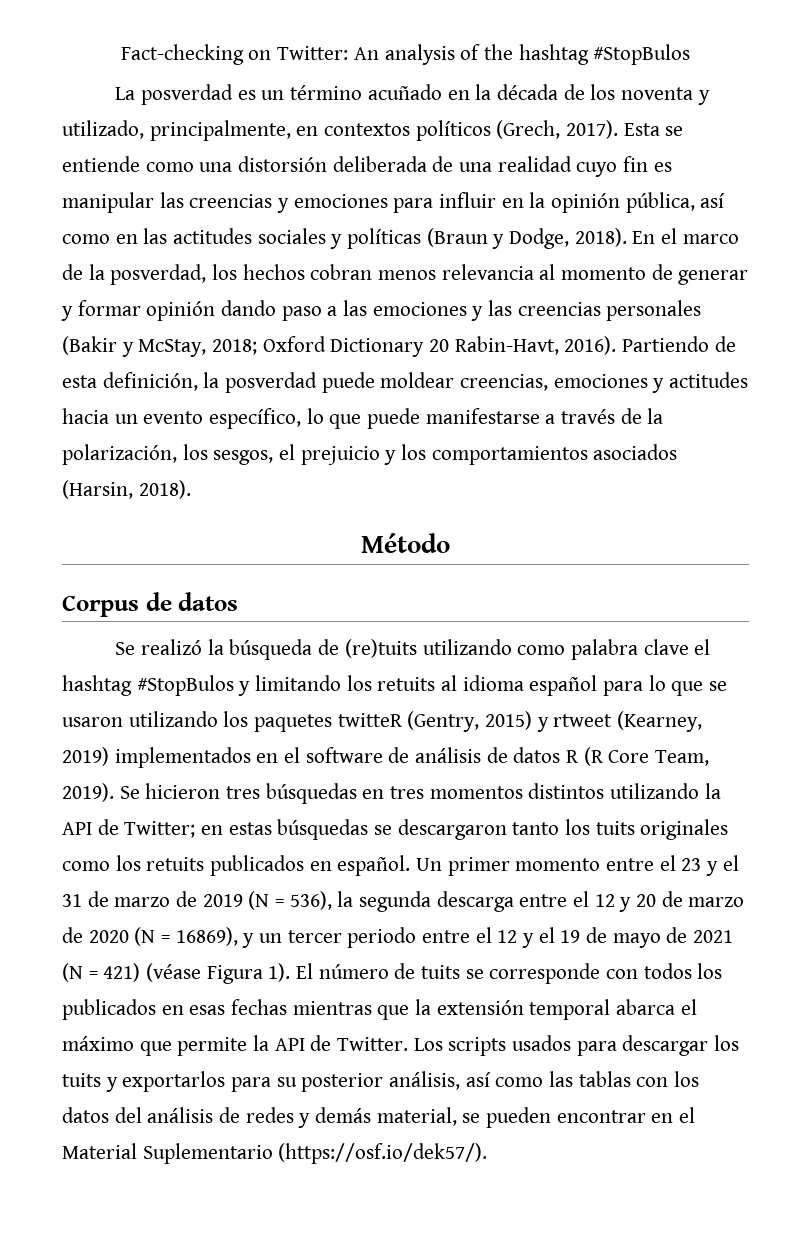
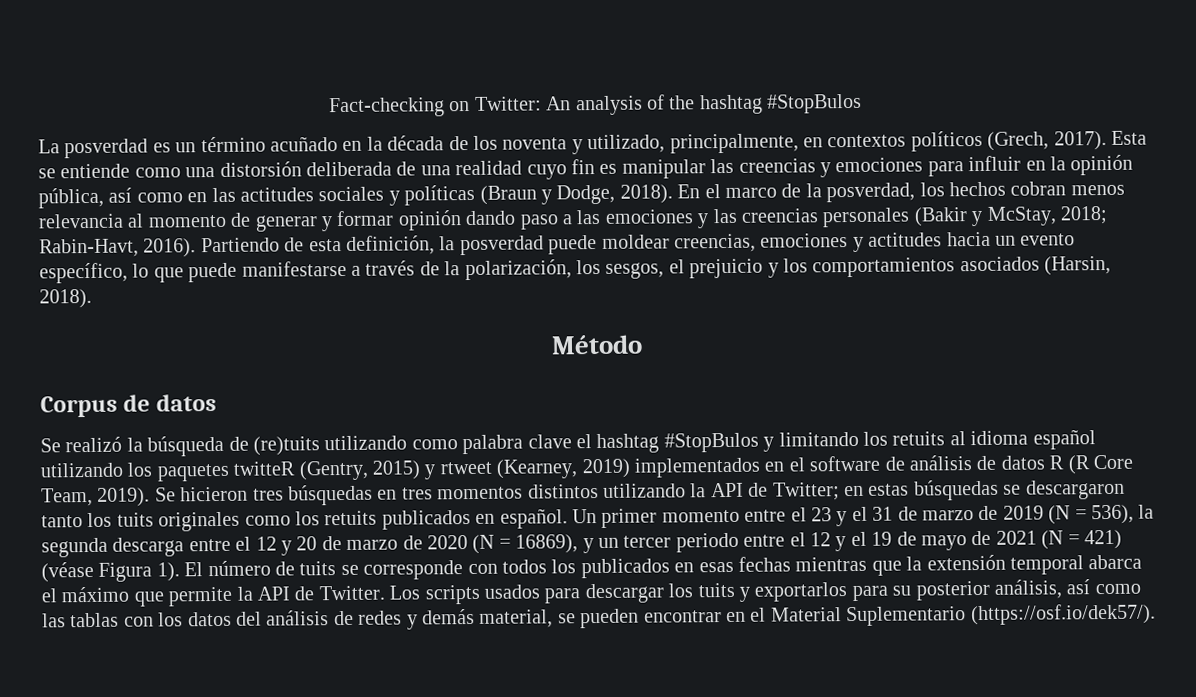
[262,336,450,357] Oxford Dictionary 20 -> (1108, 215) none
[603,675,728,696] [62,717,123,727] para lo que se usaron -> (1096, 439) none

